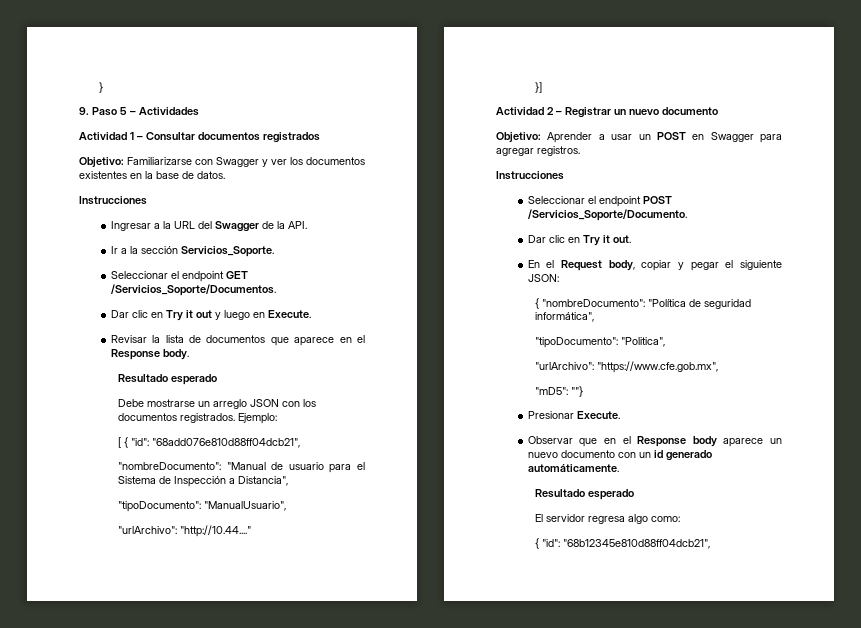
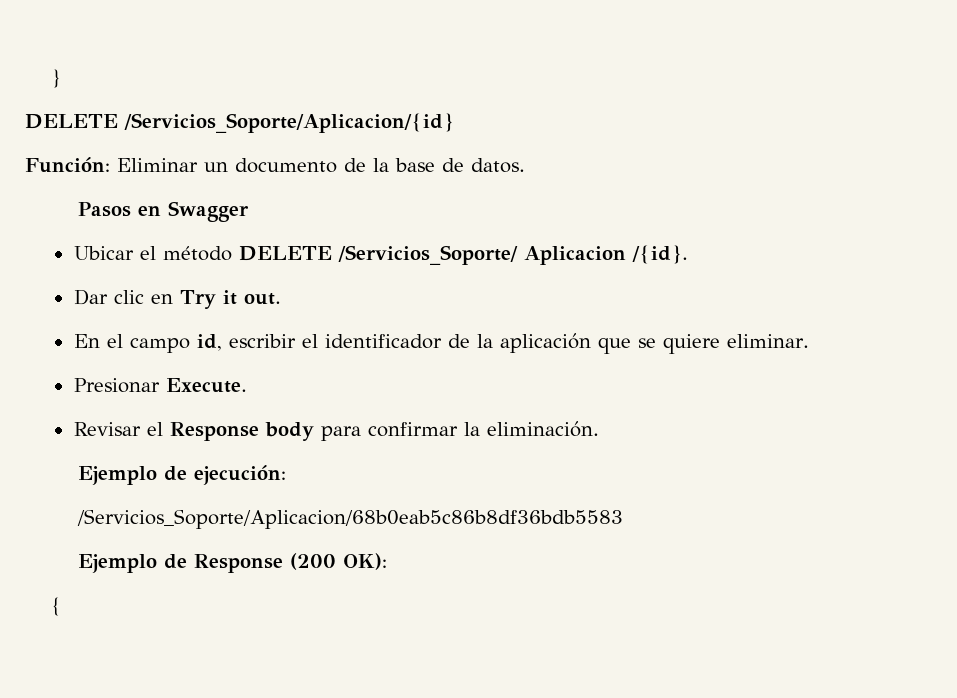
[79,107,199,116] [79,132,320,143] [79,157,365,168] [79,171,225,179] [79,196,147,205] [110,221,307,232] [110,246,274,257] [110,271,248,282] [110,284,276,296] [110,310,311,321] [110,335,365,346] [110,349,189,360] [118,374,218,385] [118,399,317,409] [118,413,278,424] [118,437,301,448] [118,462,365,473] [118,476,289,487] [118,501,287,512] [118,525,252,537] [535,82,543,93] [496,107,718,118] [496,132,782,143] [496,146,580,156] [496,171,564,180] [527,196,672,207] [527,209,687,221] 9. Paso 5 – Actividades // Actividad 1 – Consultar documentos registrados // Objetivo: Familiarizarse con Swagger y ver los documentos existentes en la base de datos. // Instrucciones // Ingresar a la URL del Swagger de la API. // Ir a la sección Servicios_Soporte. // Seleccionar el endpoint GET /Servicios_Soporte/Documentos. // Dar clic en Try it out y luego en Execute. // Revisar la lista de documentos que aparece en el Response body. // Resultado esperado // Debe mostrarse un arreglo JSON con los documentos registrados. Ejemplo: // [ { "id": "68add076e810d88ff04dcb21", // "nombreDocumento": "Manual de usuario para el Sistema de Inspección a Distancia", // "tipoDocumento": "ManualUsuario", // "urlArchivo": "http://10.44...." // }] // Actividad 2 – Registrar un nuevo documento // Objetivo: Aprender a usar un POST en Swagger para agregar registros. // Instrucciones // Seleccionar el endpoint POST /Servicios_Soporte/Documento. -> [25,113,454,133] [25,157,525,173] [77,201,249,222] [73,245,688,265] DELETE /Servicios_Soporte/Aplicacion/{id} // Función: Eliminar un documento de la base de datos. // Pasos en Swagger // Ubicar el método DELETE /Servicios_Soporte/ Aplicacion /{id}.
[561,260,782,271] [527,274,559,282] [535,298,752,309] [535,312,595,322] [535,337,666,348] [535,361,719,373] [535,386,584,397] [527,411,620,419] [527,436,782,447] [527,450,712,461] [527,464,619,472] [535,489,635,500] [535,514,681,524] [535,538,711,549] Request body, copiar y pegar el siguiente JSON: // { "nombreDocumento": "Política de seguridad informática", // "tipoDocumento": "Politica", // "urlArchivo": "https://www.cfe.gob.mx", // "mD5": ""} // Presionar Execute. // Observar que en el Response body aparece un nuevo documento con un id generado automáticamente. // Resultado esperado // El servidor regresa algo como: // { "id": "68b12345e810d88ff04dcb21", -> [129,333,809,354] [73,378,247,393] [73,421,599,441] [77,465,286,485] [76,509,623,529] [77,553,387,573] [51,597,62,616] campo id, escribir el identificador de la aplicación que se quiere eliminar. // Presionar Execute. // Revisar el Response body para confirmar la eliminación. // Ejemplo de ejecución: // /Servicios_Soporte/Aplicacion/68b0eab5c86b8df36bdb5583 // Ejemplo de Response (200 OK): // {

